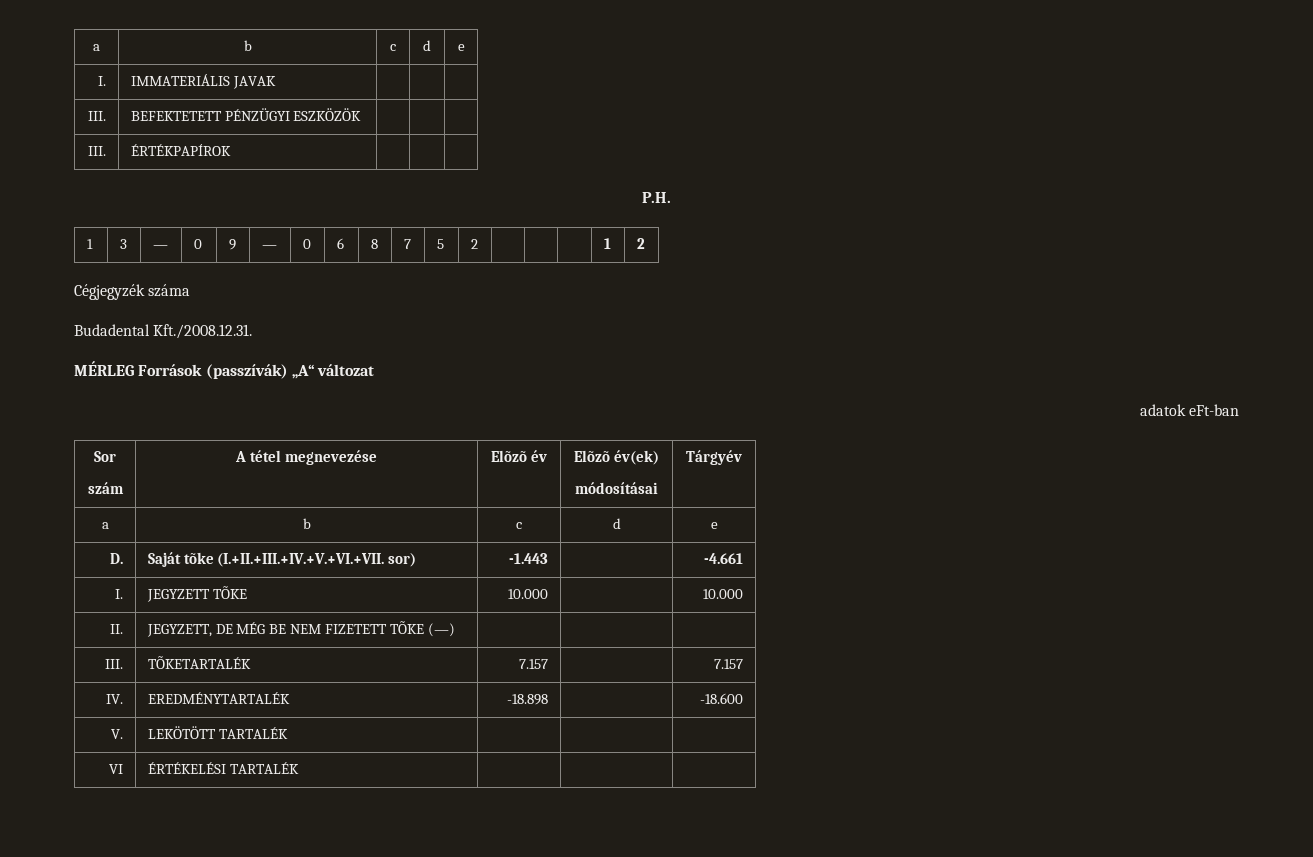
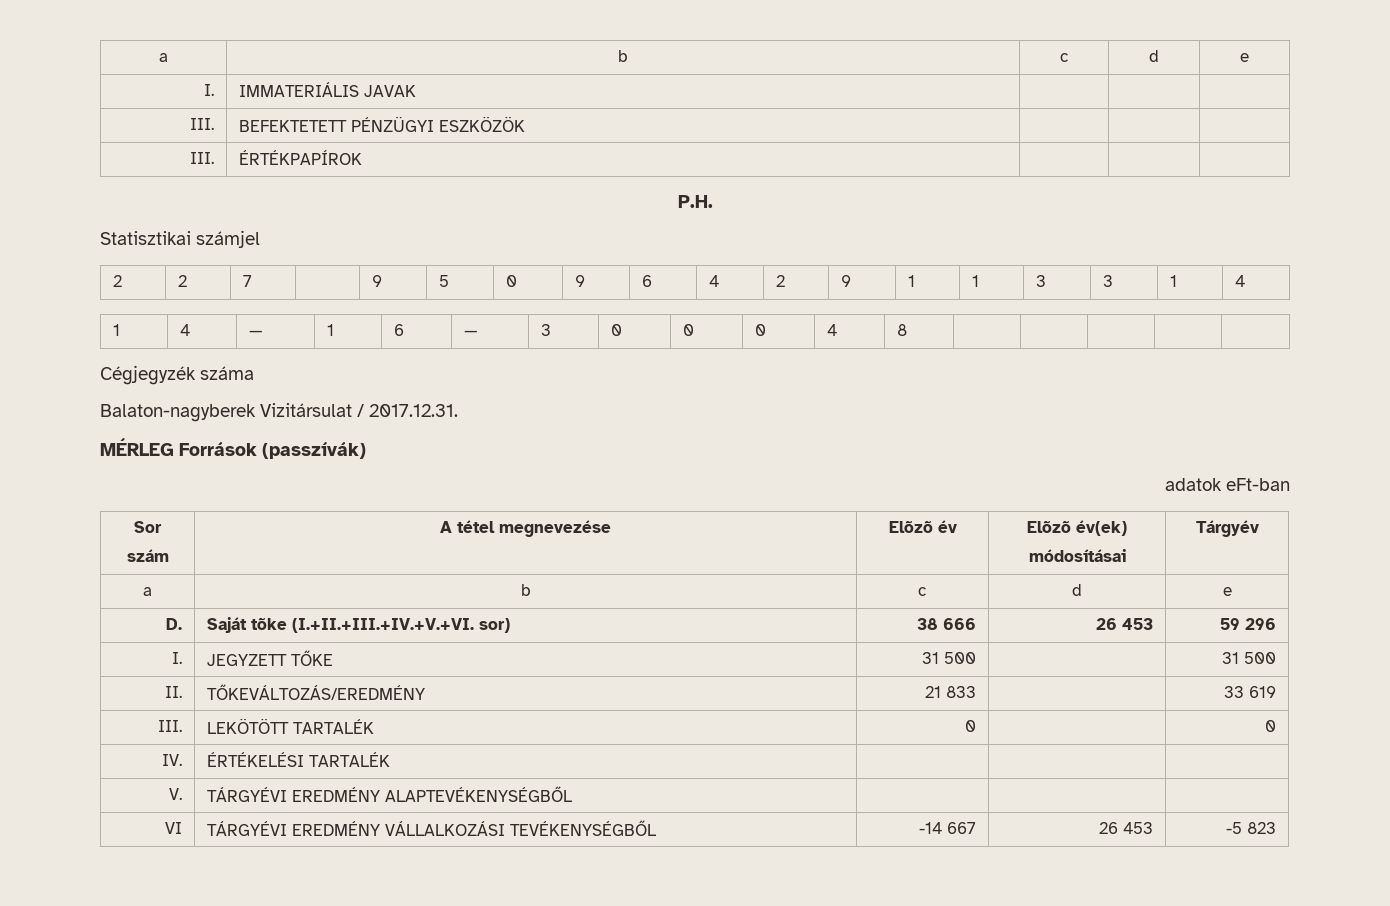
[86,239,93,249] [119,239,127,249] [152,245,168,249] [193,239,202,249] [228,239,236,250] [261,245,277,249] [302,239,311,249] [336,238,344,249] [370,239,378,249] [403,239,411,249] [436,239,444,249] [470,239,478,249] [603,238,611,249] [636,238,645,249] [74,284,191,300] [74,324,253,339] // 1 | 3 | — | 0 | 9 | — | 0 | 6 | 8 | 7 | 5 | 2 | | | | 1 | 2 // Cégjegyzék száma // Budadental Kft./2008.12.31. -> [100,230,261,248] [112,275,122,287] [177,275,187,287] [242,275,252,287] [371,275,382,287] [438,275,449,287] [505,275,517,287] [574,275,585,287] [641,275,652,287] [708,275,719,287] [775,275,785,287] [840,275,851,287] [907,275,915,287] [971,275,979,287] [1035,275,1046,287] [1102,275,1113,287] [1169,275,1177,287] [1234,275,1245,287] [112,324,120,336] [179,324,190,336] [248,330,263,336] [326,324,334,336] [393,324,404,336] [463,330,478,336] [540,324,551,336] [610,324,622,336] [682,324,694,336] [754,324,766,336] [826,324,837,336] [896,324,907,336] [100,365,255,385] [100,403,459,422] // Statisztikai számjel // 2 | 2 | 7 | | 9 | 5 | 0 | 9 | 6 | 4 | 2 | 9 | 1 | 1 | 3 | 3 | 1 | 4 // 1 | 4 | — | 1 | 6 | — | 3 | 0 | 0 | 0 | 4 | 8 | | | | | // Cégjegyzék száma // Balaton-nagyberek Vizitársulat / 2017.12.31.
[291,364,375,379] „A“ változat -> (367, 450) none
[217,553,385,567] (I.+II.+III.+IV.+V.+VI.+VII. -> [291,618,474,633] (I.+II.+III.+IV.+V.+VI.
[509,553,549,564] [704,553,744,564] [115,589,124,599] [146,586,247,602] [508,589,549,599] [703,589,744,599] [110,624,124,634] [146,621,456,637] [105,659,124,669] [147,656,251,669] [519,659,549,669] [714,659,744,669] [106,694,124,704] [147,692,290,704] [507,694,549,705] [700,693,744,704] [111,729,124,739] [147,726,288,739] [109,764,124,774] [147,762,299,774] -1.443 | | -4.661 // I. | JEGYZETT TÕKE | 10.000 | | 10.000 // II. | JEGYZETT, DE MÉG BE NEM FIZETETT TÕKE (—) | | | // III. | TÕKETARTALÉK | 7.157 | | 7.157 // IV. | EREDMÉNYTARTALÉK | -18.898 | | -18.600 // V. | LEKÖTÖTT TARTALÉK | | | // VI | ÉRTÉKELÉSI TARTALÉK | | | -> [917,618,977,630] [1096,618,1154,630] [1220,618,1277,630] [172,652,183,664] [206,650,333,666] [922,652,977,664] [1222,652,1277,664] [165,686,183,698] [206,684,425,700] [925,686,977,698] [1224,686,1277,698] [158,720,183,732] [206,718,374,734] [965,720,977,732] [1265,720,1277,732] [162,754,183,766] [206,752,390,767] [169,788,183,800] [206,786,572,802] [165,822,183,834] [206,820,656,836] [919,822,977,834] [1099,822,1154,834] [1226,822,1277,834] 38 666 | 26 453 | 59 296 // I. | JEGYZETT TŐKE | 31 500 | | 31 500 // II. | TŐKEVÁLTOZÁS/EREDMÉNY | 21 833 | | 33 619 // III. | LEKÖTÖTT TARTALÉK | 0 | | 0 // IV. | ÉRTÉKELÉSI TARTALÉK | | | // V. | TÁRGYÉVI EREDMÉNY ALAPTEVÉKENYSÉGBŐL | | | // VI | TÁRGYÉVI EREDMÉNY VÁLLALKOZÁSI TEVÉKENYSÉGBŐL | -14 667 | 26 453 | -5 823

